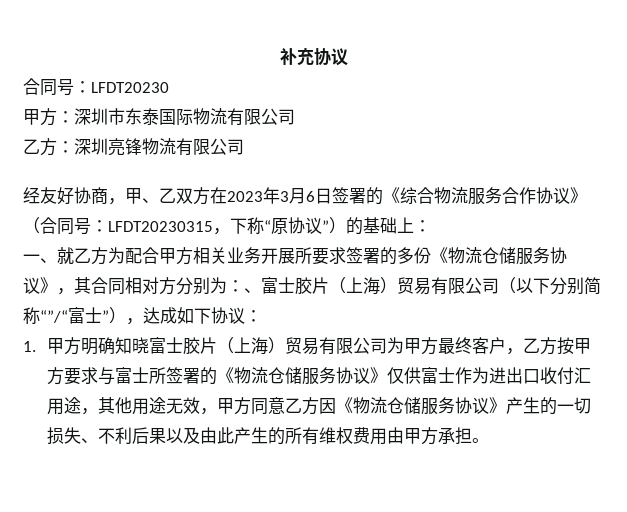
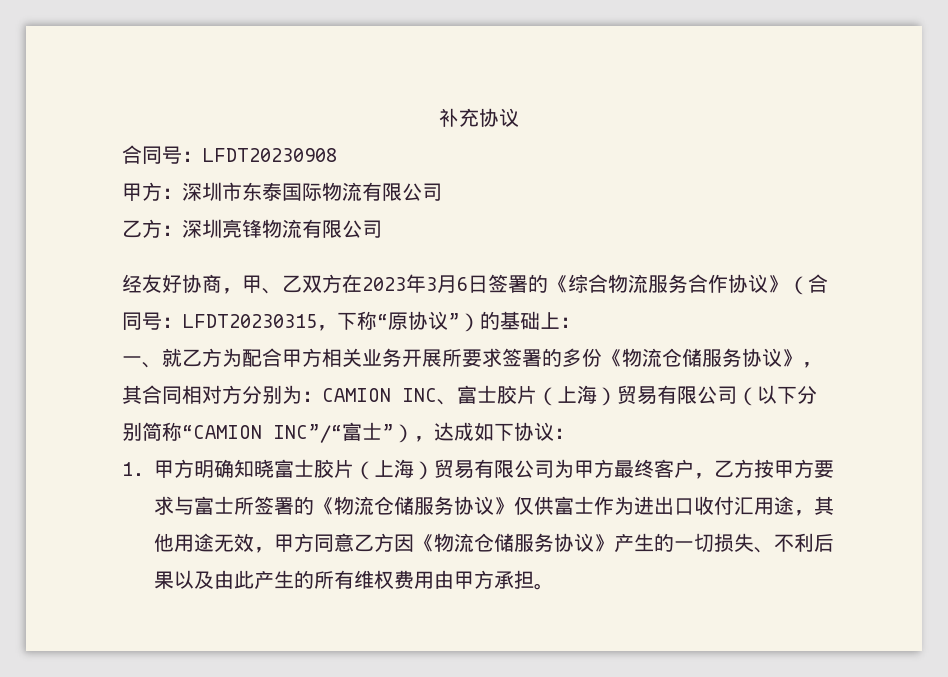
[91,82,169,93] LFDT20230 -> [202,148,337,162] LFDT20230908
(244, 286) none -> [322,388,437,402] CAMION INC
[40,310,68,323] “”/“ -> [182,424,342,443] “CAMION INC”/“

